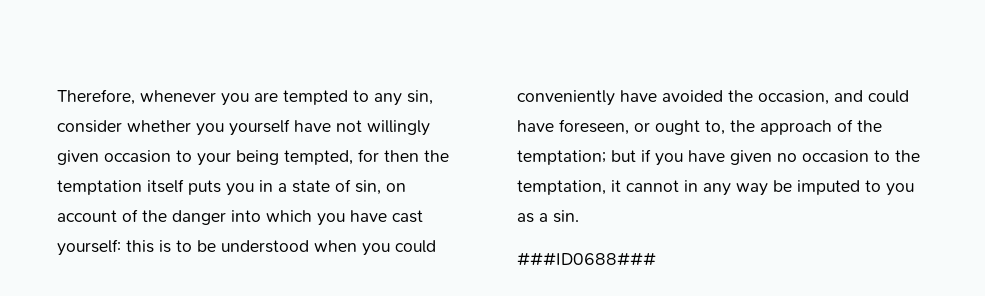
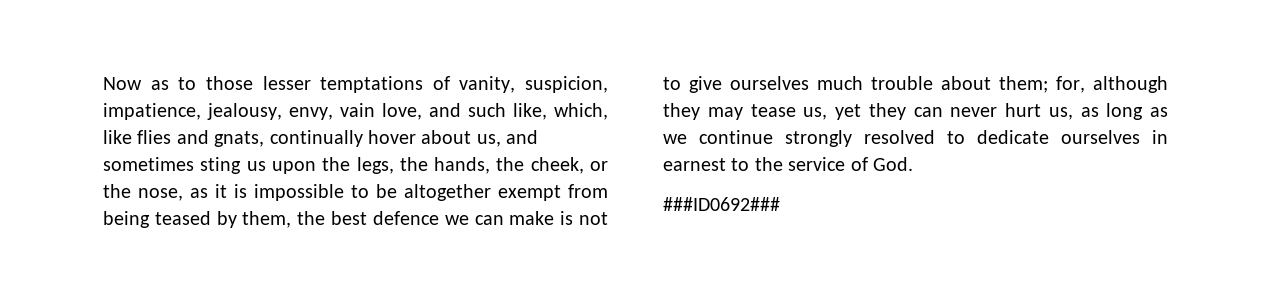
[57,89,433,106] [57,119,430,136] [57,149,449,166] [57,179,406,196] [57,209,423,226] [57,239,436,256] [517,90,909,106] [517,119,882,135] [517,149,920,166] [517,180,914,196] [517,210,579,223] [517,252,656,266] Therefore, whenever you are tempted to any sin, consider whether you yourself have not willingly given occasion to your being tempted, for then the temptation itself puts you in a state of sin, on account of the danger into which you have cast yourself: this is to be understood when you could conveniently have avoided the occasion, and could have foreseen, or ought to, the approach of the temptation; but if you have given no occasion to the temptation, it cannot in any way be imputed to you as a sin. // ###ID0688### -> [103,76,608,93] [103,103,608,120] [103,130,539,147] [103,157,609,174] [103,184,608,201] [103,211,608,228] [663,76,1168,93] [663,103,1168,120] [663,130,1168,147] [663,157,913,171] [663,197,780,211] Now as to those lesser temptations of vanity, suspicion, impatience, jealousy, envy, vain love, and such like, which, like flies and gnats, continually hover about us, and sometimes sting us upon the legs, the hands, the cheek, or the nose, as it is impossible to be altogether exempt from being teased by them, the best defence we can make is not to give ourselves much trouble about them; for, although they may tease us, yet they can never hurt us, as long as we continue strongly resolved to dedicate ourselves in earnest to the service of God. // ###ID0692###

